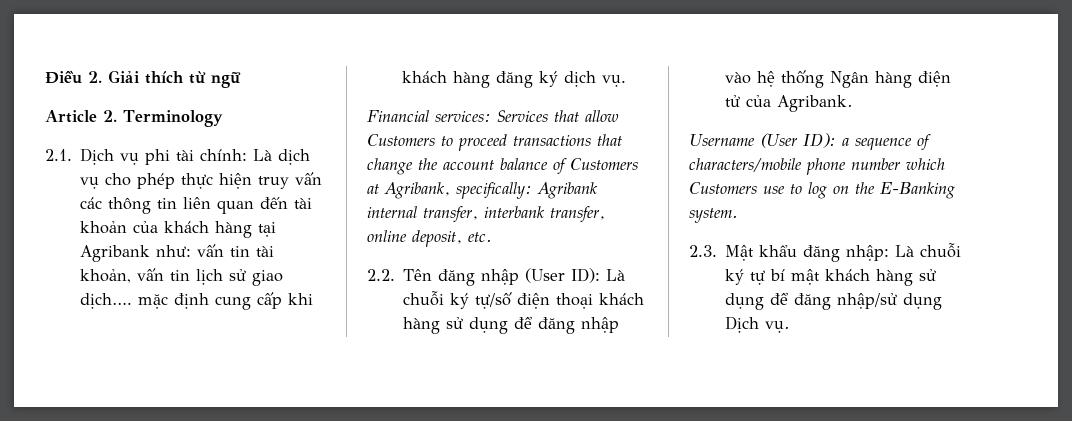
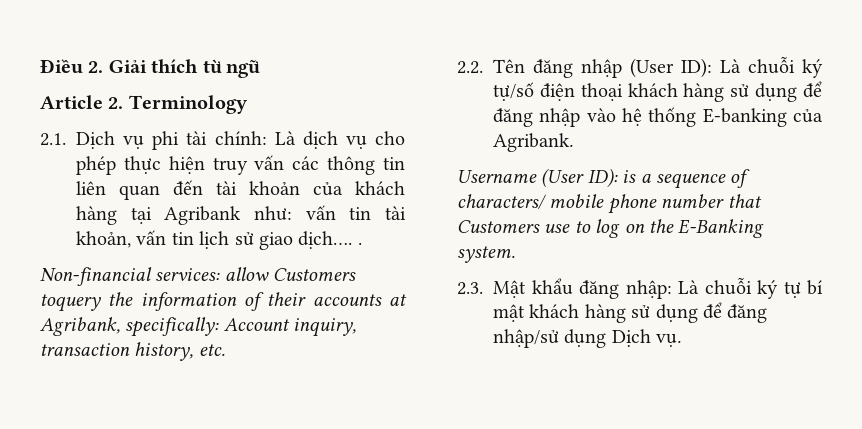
[138,292,314,310] [402,71,627,88] [367,110,619,122] [367,134,622,151] [367,158,638,175] [367,182,598,199] [367,206,605,223] [367,230,462,247] mặc định cung cấp khi khách hàng đăng ký dịch vụ. // Financial services: Services that allow Customers to proceed transactions that change the account balance of Customers at Agribank, specifically: Agribank internal transfer, interbank transfer, online deposit, -> [357,242,362,245] [40,267,357,286] [40,292,407,312] [40,317,357,337] [40,342,194,361] . // Non-financial services: allow Customers toquery the information of their accounts at Agribank, specifically: Account inquiry, transaction history,
[830,71,952,88] [725,95,742,107] Ngân hàng điện tử -> [702,108,787,127] E-banking
(836, 140) none -> [622,170,637,183] is
[689,158,802,172] characters/mobile -> [457,194,605,209] characters/ mobile
[906,158,945,170] which -> [727,194,762,208] that

